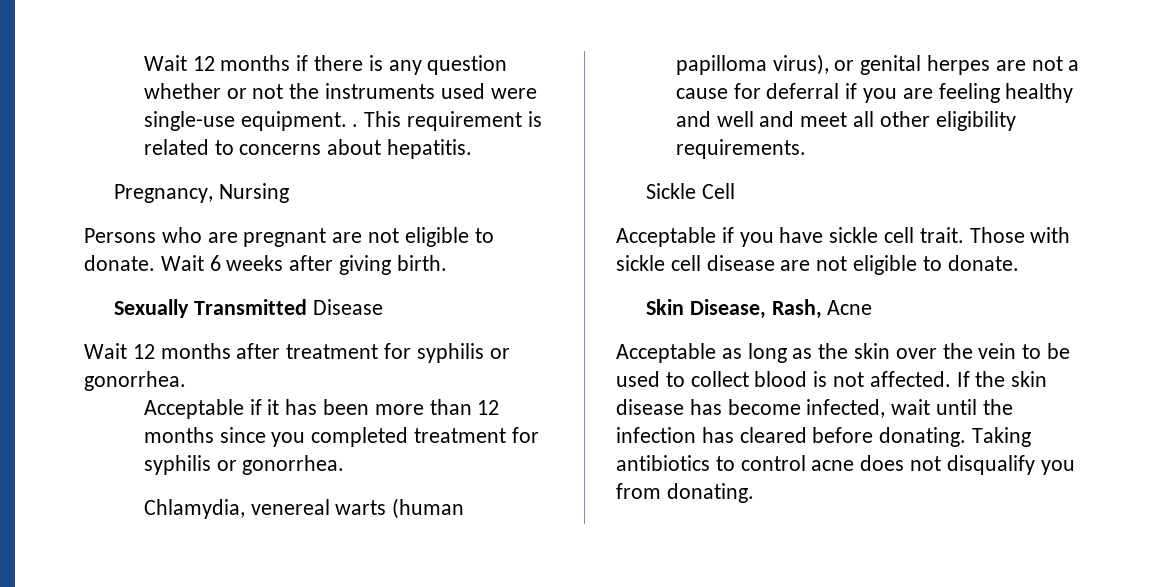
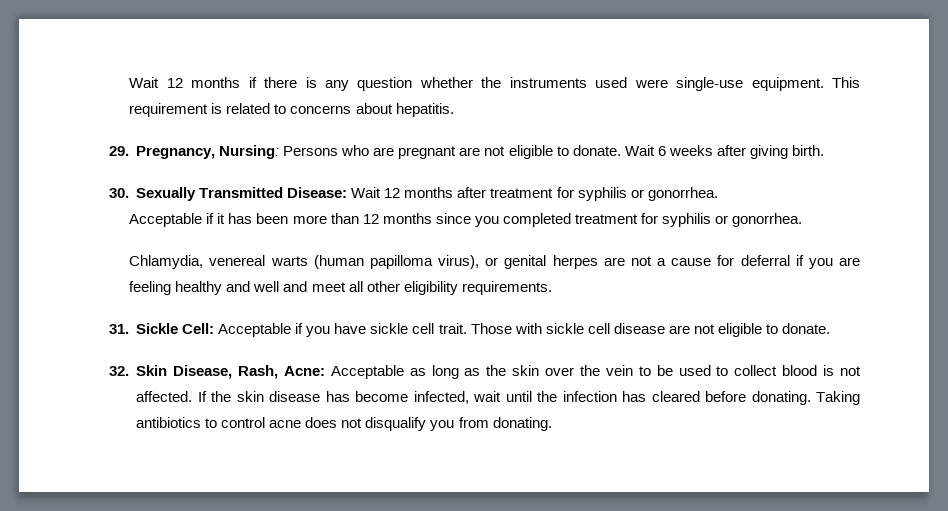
[226,84,284,99] or not -> (473, 82) none
[352,124,359,127] . -> (824, 84) none
[113,183,289,203] Pregnancy, Nursing // -> [108,145,280,159] 29. Pregnancy, Nursing:
(447, 263) none -> [108,188,129,198] 30.
[312,299,383,315] Disease // -> [287,187,348,198] Disease:
[645,183,735,199] Sickle Cell // -> [108,323,215,334] 31. Sickle Cell:
(1019, 263) none -> [108,366,129,376] 32.
[827,300,873,315] Acne // -> [283,366,325,376] Acne:

